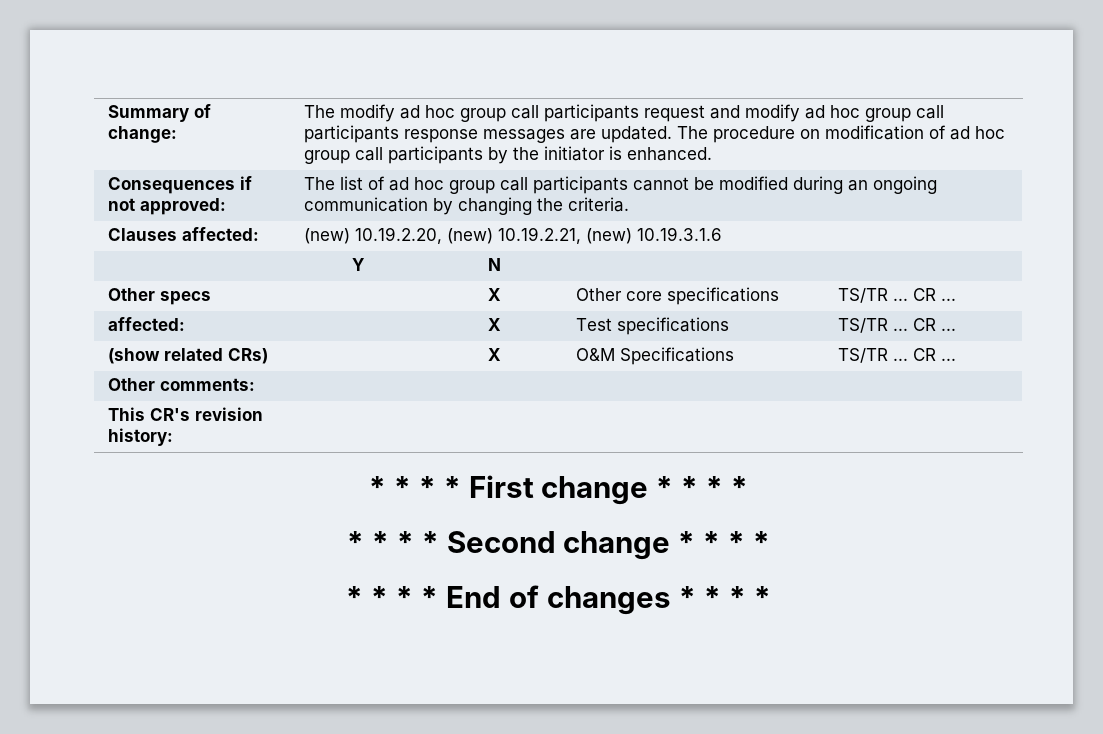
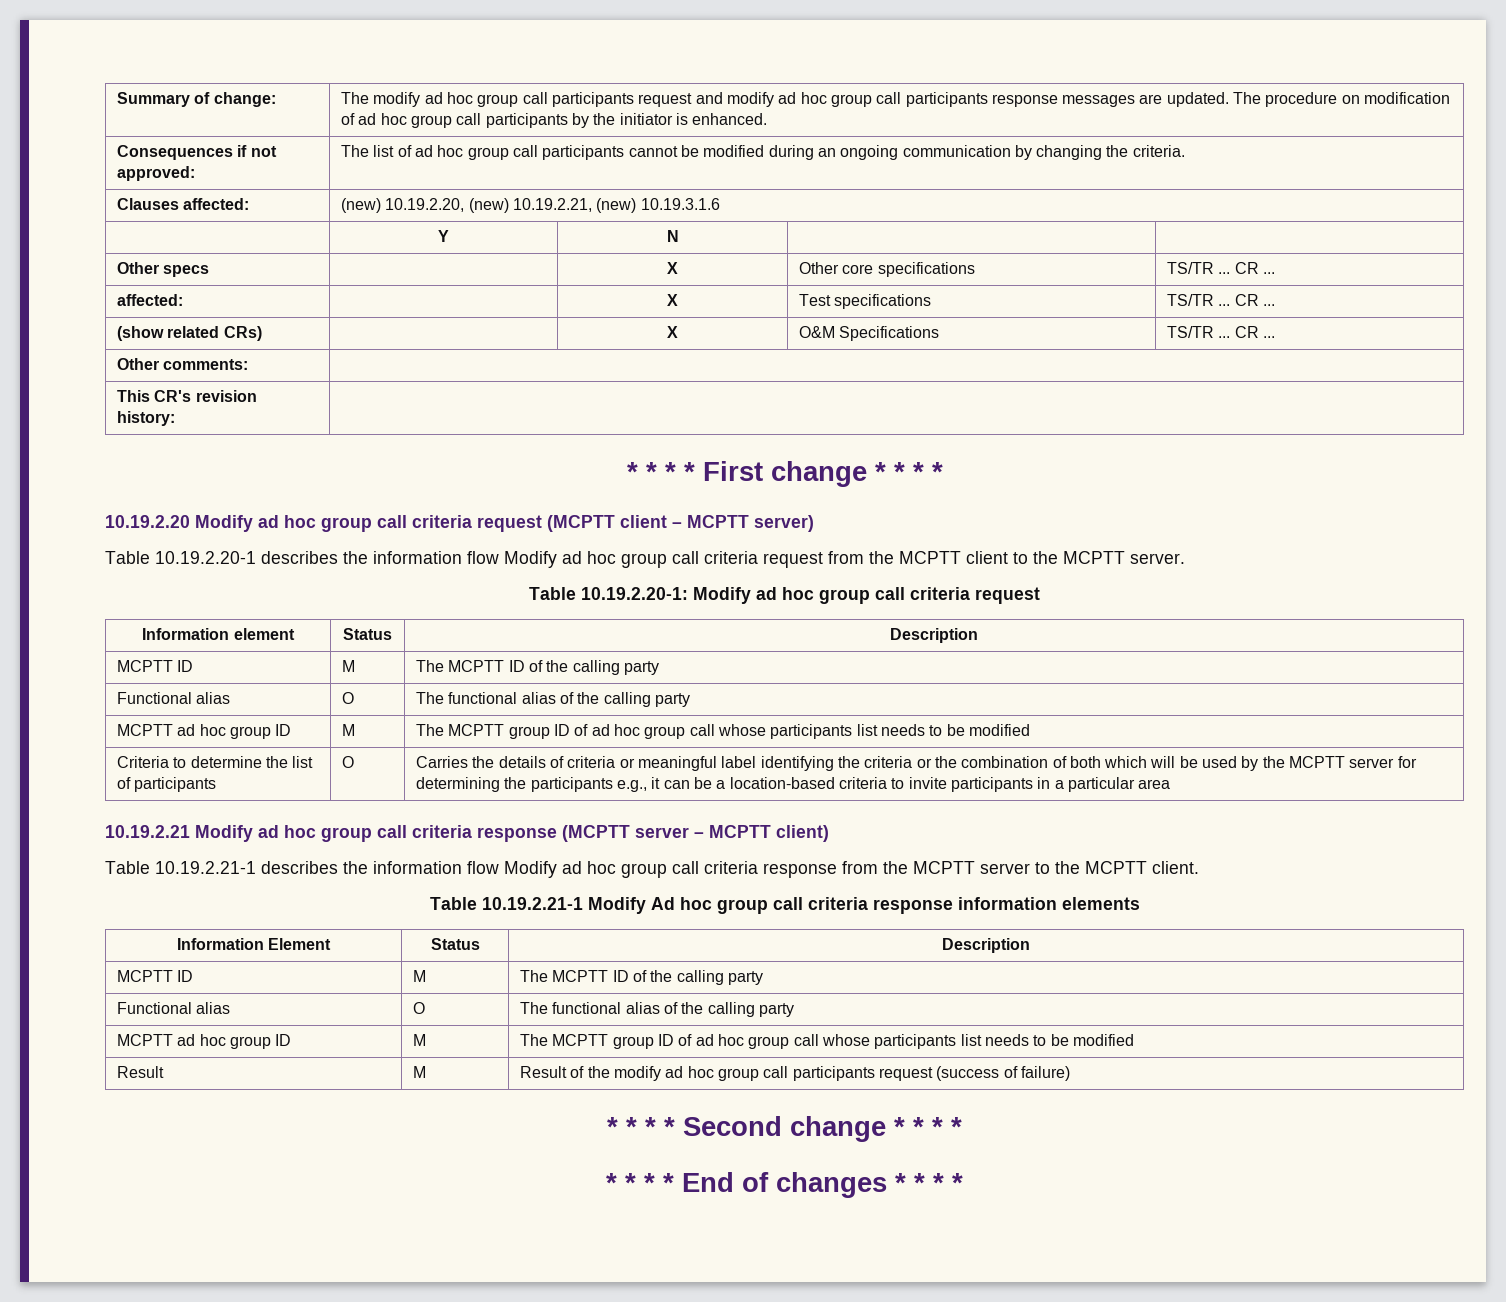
(749, 487) none -> [105,515,814,532] [105,551,1185,568] [529,587,1040,604] [142,628,295,640] [343,628,392,640] [890,628,978,643] [117,660,194,672] [342,660,356,672] [416,660,659,675] [117,692,231,704] [342,692,355,704] [416,692,690,707] [117,724,292,739] [342,724,356,736] [416,724,1030,739] [117,756,314,768] [117,777,217,792] [342,756,355,768] [416,756,1417,771] [416,777,1171,792] [105,825,829,842] [105,861,1199,878] [429,897,1140,914] [176,938,332,950] [430,938,480,950] [942,938,1030,953] [117,970,194,982] [413,970,427,982] [520,970,763,985] [117,1002,231,1014] [413,1002,426,1014] [520,1002,794,1017] [117,1034,292,1049] [413,1034,427,1046] [520,1034,1134,1049] [117,1066,165,1078] [413,1066,427,1078] [520,1066,1070,1081] // 10.19.2.20 Modify ad hoc group call criteria request (MCPTT client – MCPTT server) // Table 10.19.2.20-1 describes the information flow Modify ad hoc group call criteria request from the MCPTT client to the MCPTT server. // Table 10.19.2.20-1: Modify ad hoc group call criteria request // Information element | Status | Description // MCPTT ID | M | The MCPTT ID of the calling party // Functional alias | O | The functional alias of the calling party // MCPTT ad hoc group ID | M | The MCPTT group ID of ad hoc group call whose participants list needs to be modified // Criteria to determine the list of participants | O | Carries the details of criteria or meaningful label identifying the criteria or the combination of both which will be used by the MCPTT server for determining the participants e.g., it can be a location-based criteria to invite participants in a particular area // 10.19.2.21 Modify ad hoc group call criteria response (MCPTT server – MCPTT client) // Table 10.19.2.21-1 describes the information flow Modify ad hoc group call criteria response from the MCPTT server to the MCPTT client. // Table 10.19.2.21-1 Modify Ad hoc group call criteria response information elements // Information Element | Status | Description // MCPTT ID | M | The MCPTT ID of the calling party // Functional alias | O | The functional alias of the calling party // MCPTT ad hoc group ID | M | The MCPTT group ID of ad hoc group call whose participants list needs to be modified // Result | M | Result of the modify ad hoc group call participants request (success of failure)

